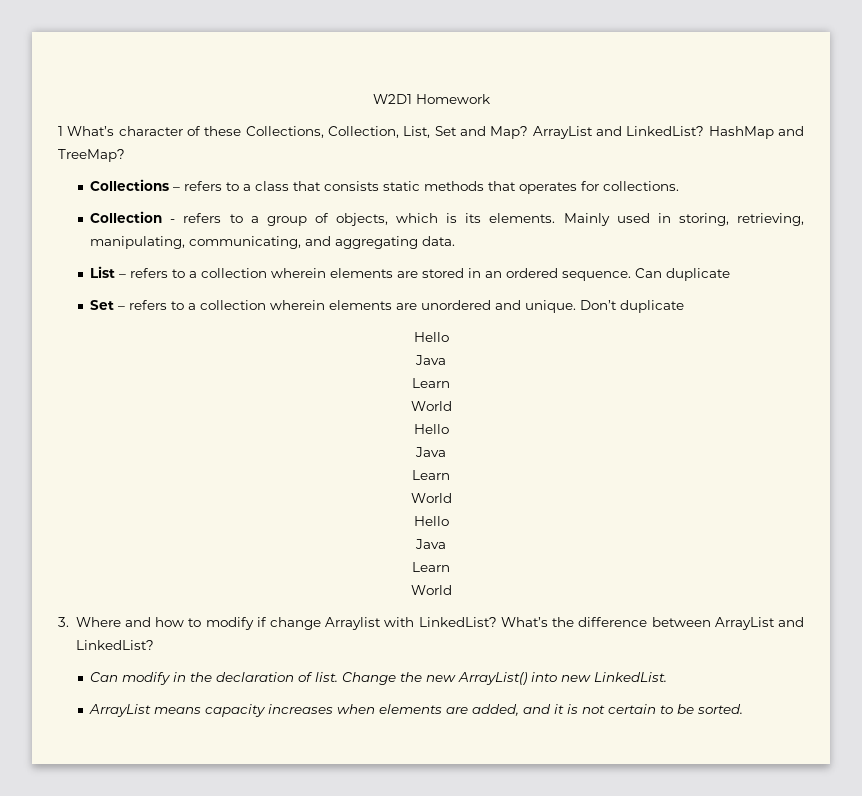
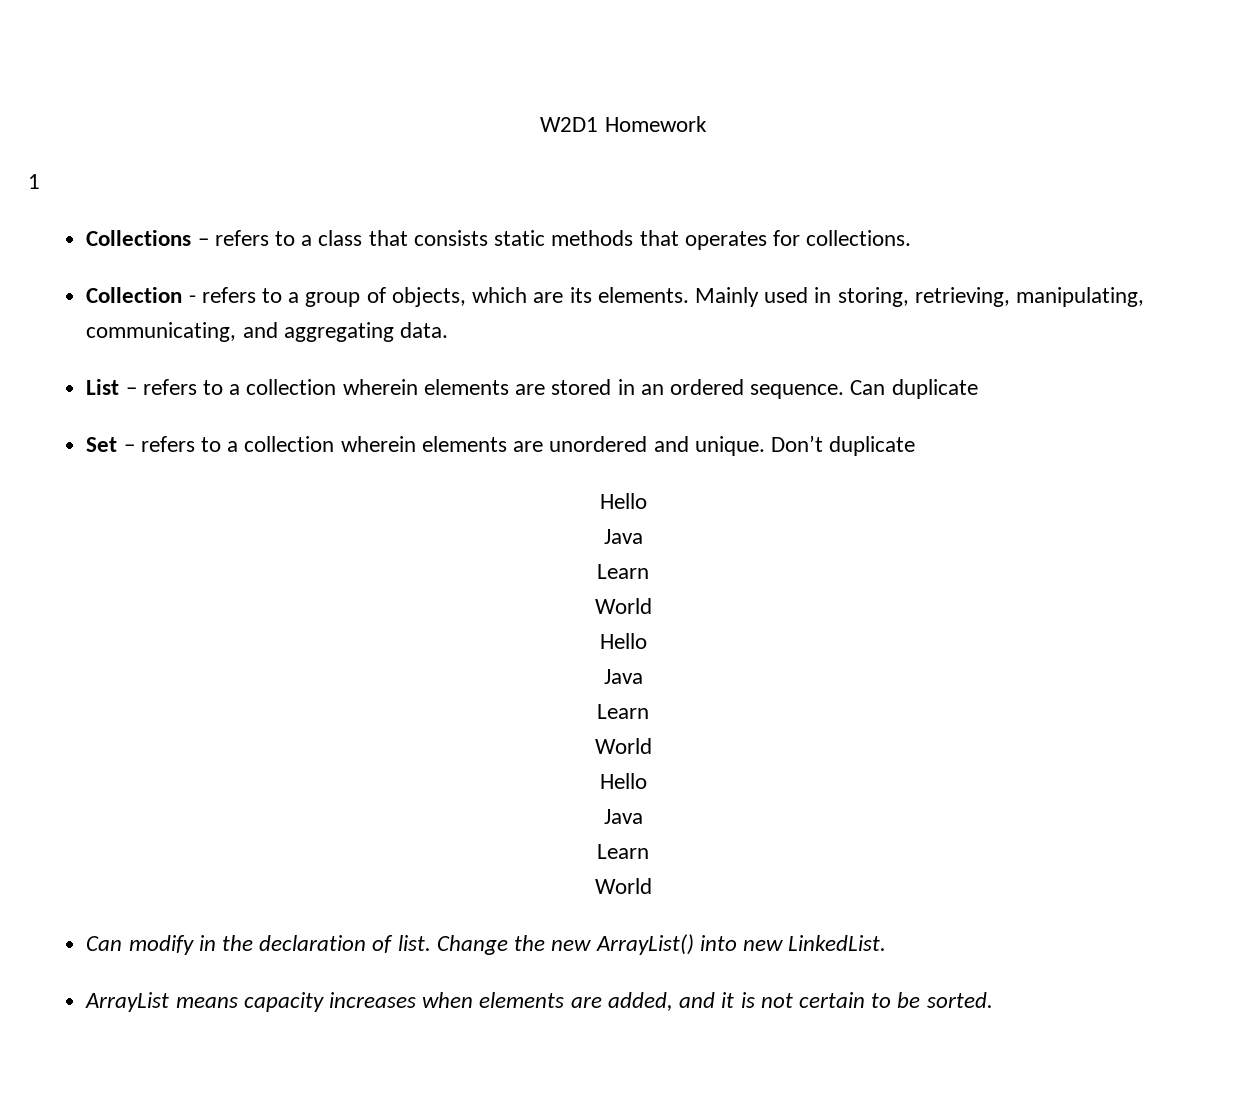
[67,126,804,139] [58,149,125,162] What’s character of these Collections, Collection, List, Set and Map? ArrayList and LinkedList? HashMap and TreeMap? -> (40, 181) none
[446,213,458,223] is -> [533,292,564,303] are
[58,617,804,630] [75,640,154,650] // 3. Where and how to modify if change Arraylist with LinkedList? What’s the difference between ArrayList and LinkedList? -> (652, 886) none

